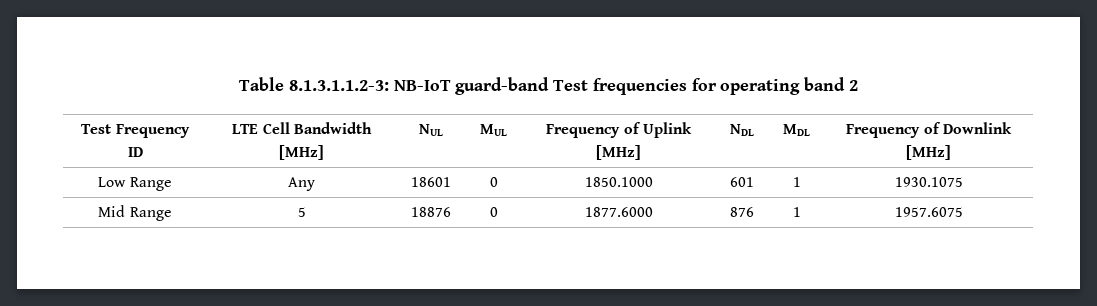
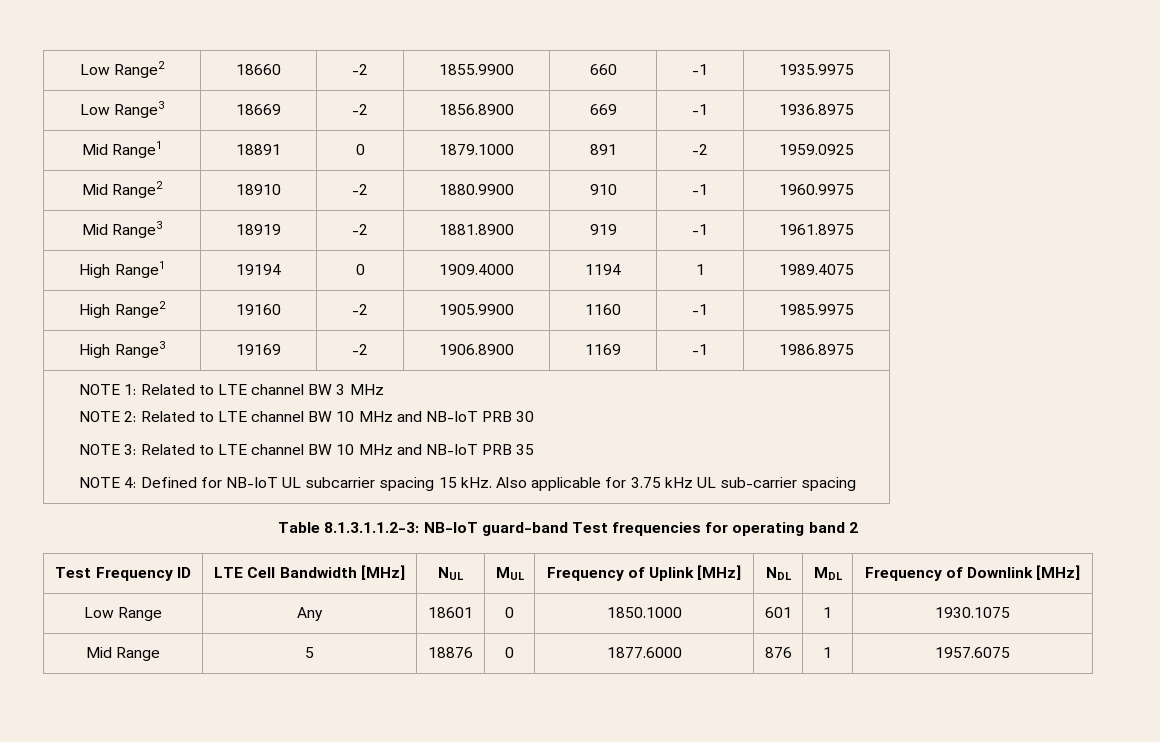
(239, 84) none -> [79,61,166,78] [236,64,281,75] [352,64,368,75] [439,64,514,75] [589,64,617,75] [692,64,708,75] [779,64,854,75] [79,101,165,118] [236,104,281,115] [352,104,368,115] [439,104,514,115] [589,104,617,115] [692,104,708,115] [779,104,854,115] [81,141,163,158] [236,144,281,155] [355,144,365,155] [439,144,514,155] [589,144,617,155] [692,144,708,155] [779,144,854,155] [81,181,164,198] [236,184,281,195] [352,184,368,195] [439,184,514,195] [589,184,617,195] [692,184,708,195] [779,184,854,195] [81,221,163,238] [236,224,281,235] [352,224,368,235] [439,224,514,235] [589,224,617,235] [692,224,708,235] [779,224,854,235] [79,261,165,278] [236,264,281,275] [355,264,365,275] [439,264,514,275] [585,264,621,275] [695,264,705,275] [779,264,854,275] [79,301,166,318] [236,304,281,315] [352,304,368,315] [439,304,514,315] [585,304,621,315] [692,304,708,315] [779,304,854,315] [79,341,165,358] [236,344,281,355] [352,344,368,355] [439,344,514,355] [585,344,621,355] [692,344,708,355] [779,344,854,355] [79,384,384,395] [79,411,535,422] [79,444,535,455] [79,477,857,491] Low Range2 | 18660 | -2 | 1855.9900 | 660 | -1 | 1935.9975 // Low Range3 | 18669 | -2 | 1856.8900 | 669 | -1 | 1936.8975 // Mid Range1 | 18891 | 0 | 1879.1000 | 891 | -2 | 1959.0925 // Mid Range2 | 18910 | -2 | 1880.9900 | 910 | -1 | 1960.9975 // Mid Range3 | 18919 | -2 | 1881.8900 | 919 | -1 | 1961.8975 // High Range1 | 19194 | 0 | 1909.4000 | 1194 | 1 | 1989.4075 // High Range2 | 19160 | -2 | 1905.9900 | 1160 | -1 | 1985.9975 // High Range3 | 19169 | -2 | 1906.8900 | 1169 | -1 | 1986.8975 // NOTE 1: Related to LTE channel BW 3 MHz // NOTE 2: Related to LTE channel BW 10 MHz and NB-IoT PRB 30 // NOTE 3: Related to LTE channel BW 10 MHz and NB-IoT PRB 35 // NOTE 4: Defined for NB-IoT UL subcarrier spacing 15 kHz. Also applicable for 3.75 kHz UL sub-carrier spacing //

